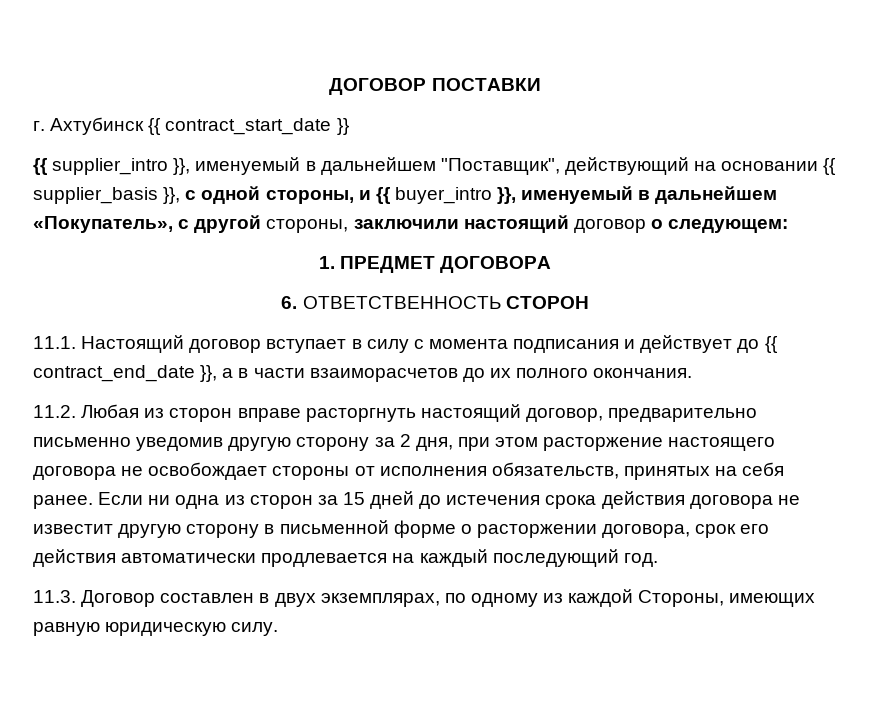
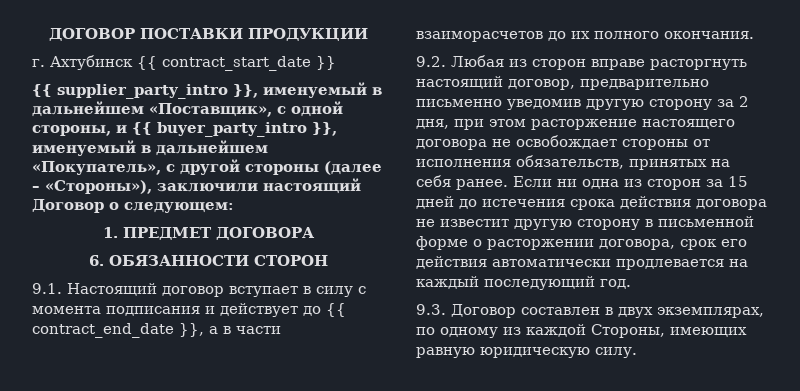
(541, 84) none -> [247,28,368,41] ПРОДУКЦИИ
[52,157,837,175] [33,187,181,204] supplier_intro }}, именуемый в дальнейшем "Поставщик", действующий на основании {{ supplier_basis }}, -> [57,82,382,99] [32,101,272,117] supplier_party_intro }}, именуемый в дальнейшем «Поставщик»,
[394,187,492,204] buyer_intro -> [157,122,307,137] buyer_party_intro
[266,219,349,233] стороны, -> [245,161,382,175] [32,180,152,194] стороны (далее – «Стороны»),
[573,219,646,233] договор -> [32,199,104,213] Договор
[302,296,501,309] ОТВЕТСТВЕННОСТЬ -> [108,255,249,266] ОБЯЗАННОСТИ
[33,336,76,349] 11.1. -> [32,283,62,294] 9.1.
[33,405,76,418] 11.2. -> [416,56,446,67] 9.2.
[33,590,76,603] 11.3. -> [416,304,446,315] 9.3.

